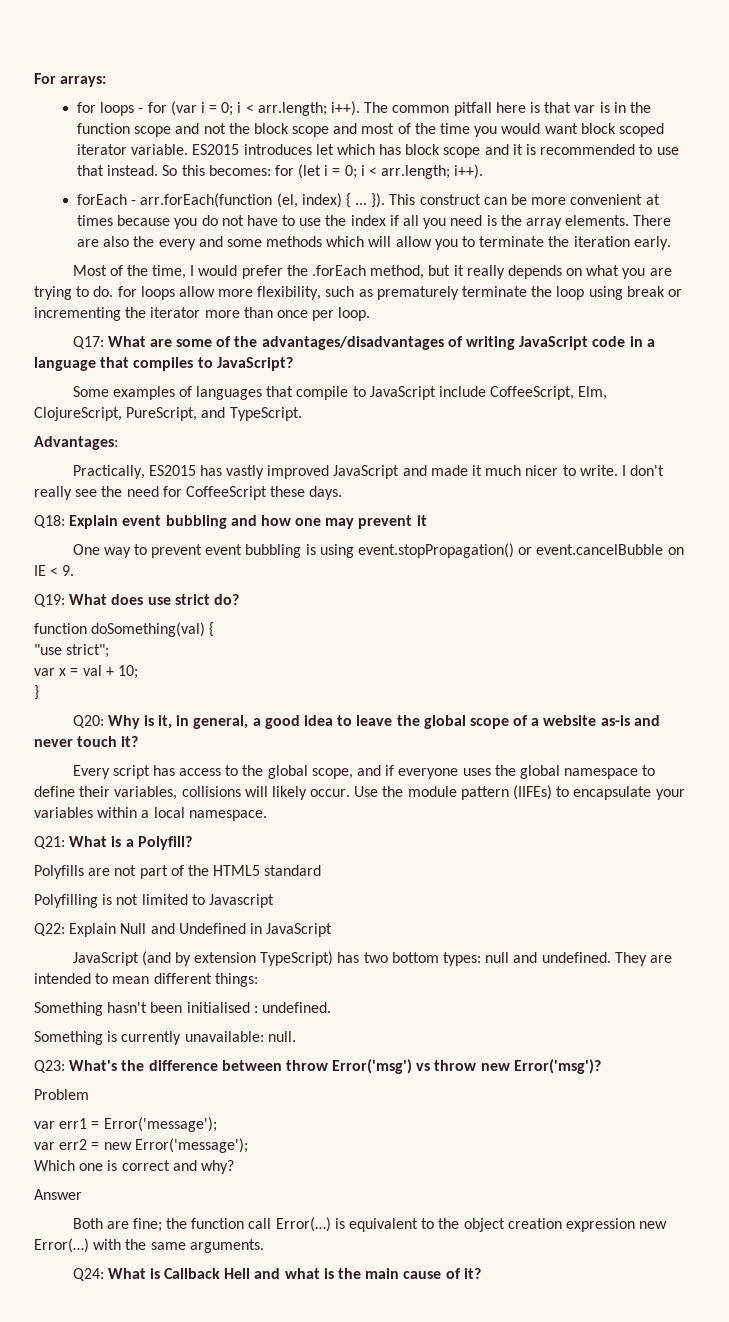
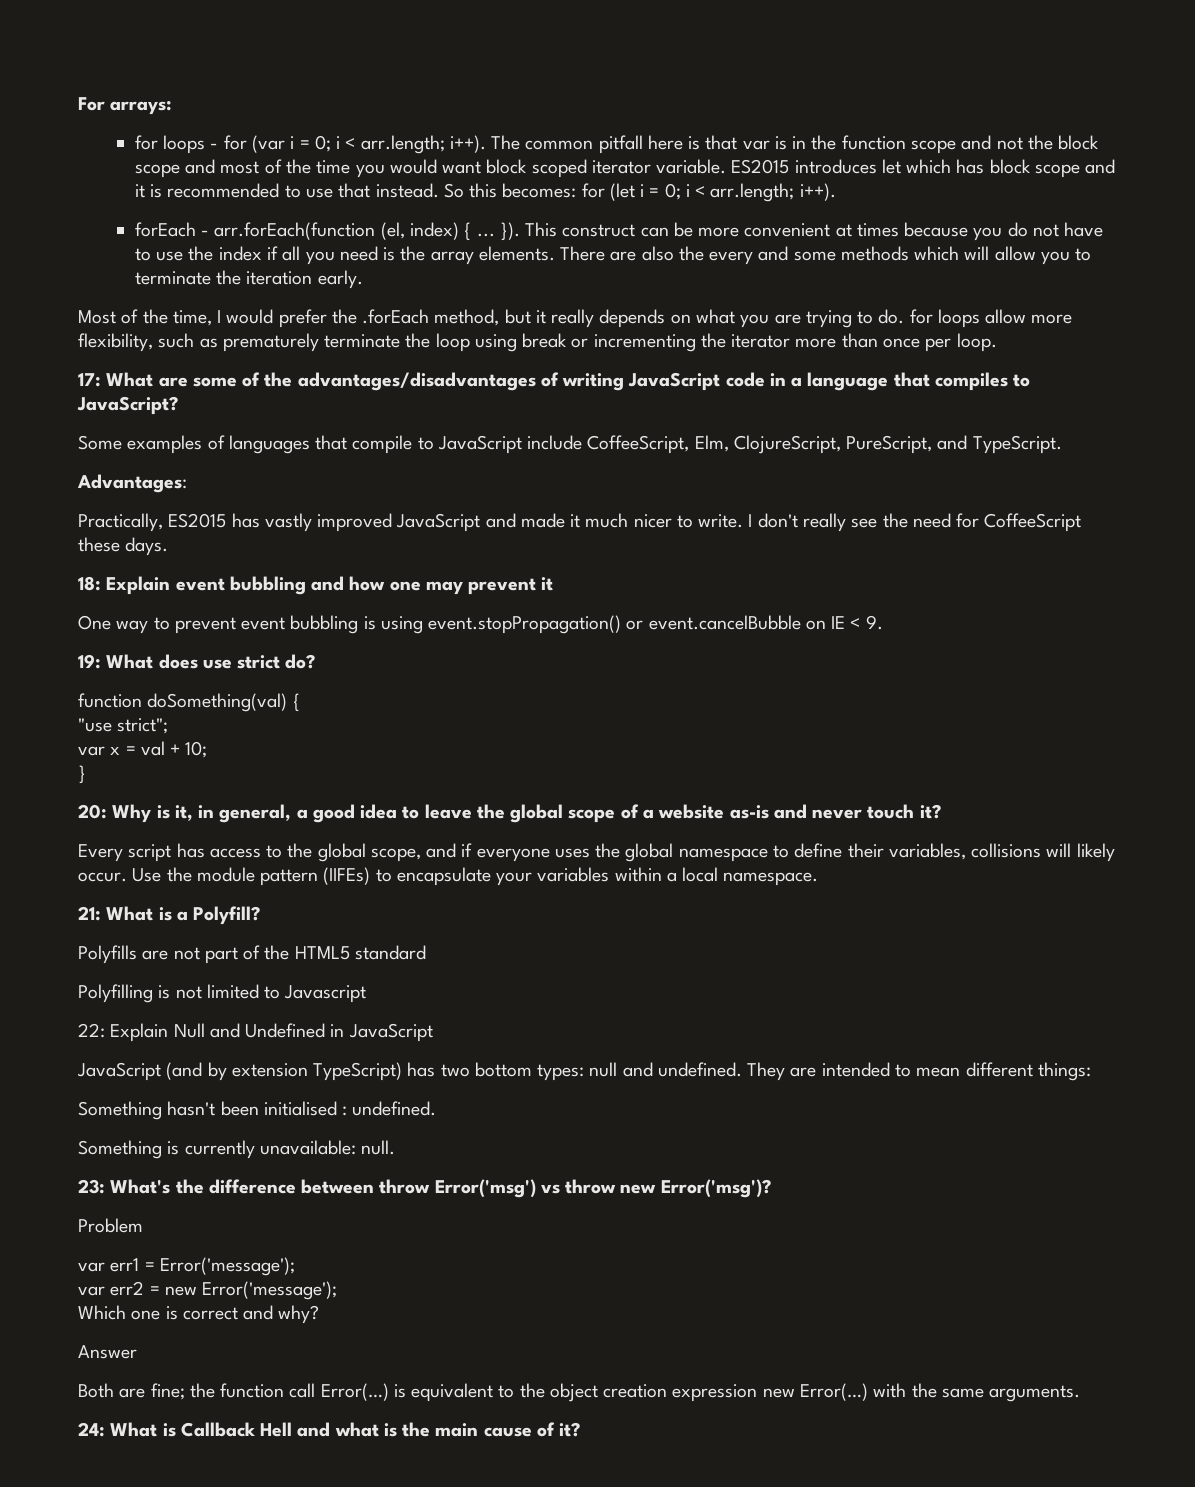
[72,336,104,349] Q17: -> [78,373,101,387] 17:
[34,515,65,528] Q18: -> [78,576,101,591] 18:
[34,594,65,607] Q19: -> [78,654,101,669] 19:
[72,715,104,728] Q20: -> [78,804,107,819] 20:
[34,836,65,849] Q21: -> [78,906,101,921] 21:
[34,923,65,936] Q22: -> [78,1023,105,1038] 22:
[34,1060,65,1073] Q23: -> [78,1179,105,1194] 23:
[72,1268,104,1281] Q24: -> [78,1422,105,1437] 24:

